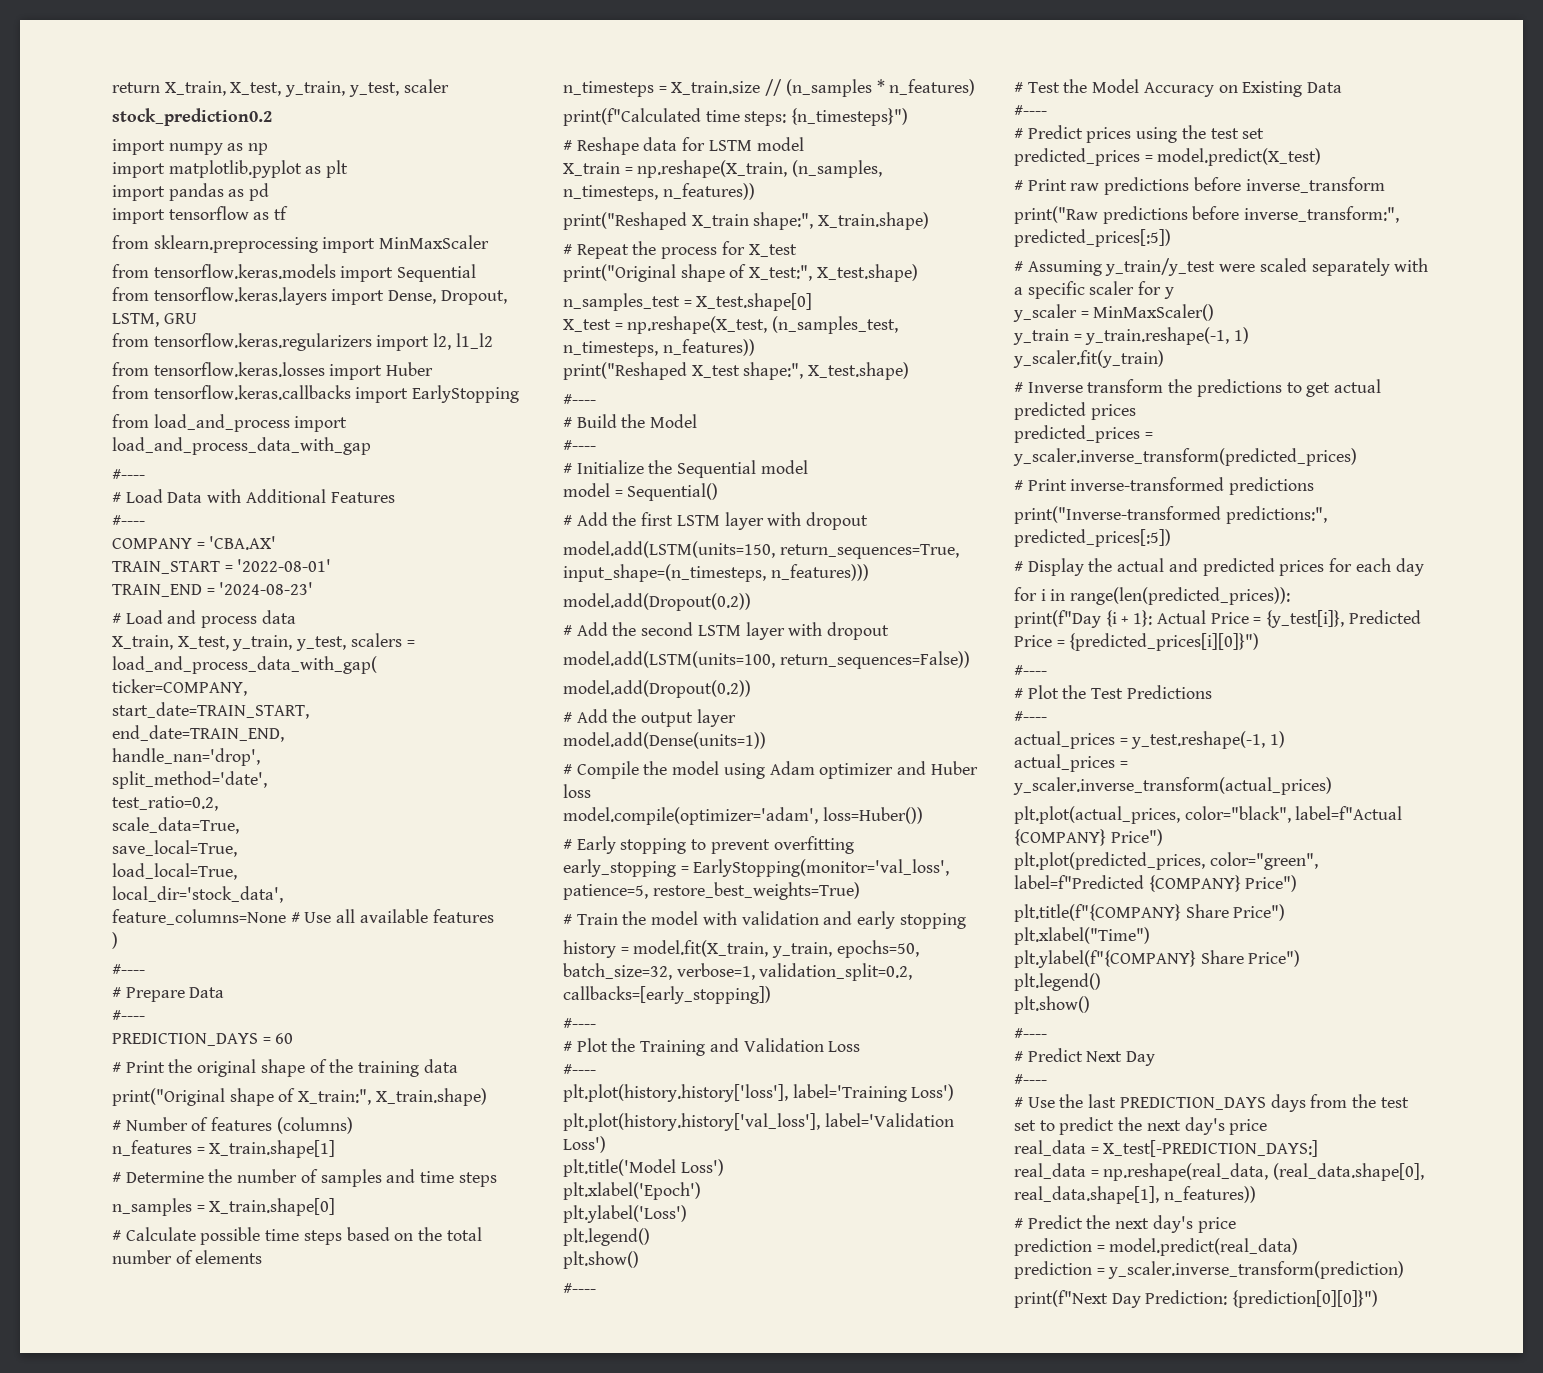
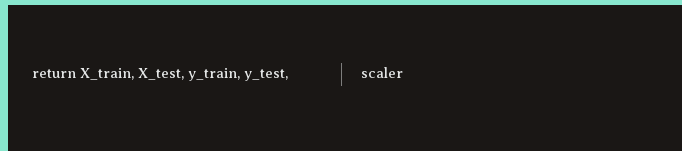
[112,108,272,126] [112,139,269,155] [112,160,349,178] [112,183,270,201] [112,206,289,224] [112,235,490,253] [112,264,477,282] [112,287,507,305] [112,313,197,327] [112,333,493,351] [112,362,434,380] [112,385,520,403] [112,414,348,432] [112,437,371,455] [112,469,145,480] [112,489,395,503] [112,515,145,526] [112,536,277,550] [112,559,332,574] [112,582,314,597] [112,610,296,628] [112,633,415,651] [112,656,377,674] [112,679,247,696] [112,702,309,719] [112,725,284,742] [112,748,260,766] [112,771,267,789] [112,796,218,811] [112,817,239,834] [112,840,237,857] [112,863,237,880] [112,886,283,903] [112,909,494,925] [112,932,118,949] [112,964,145,975] [112,987,225,1002] [112,1010,145,1021] [112,1033,294,1046] [112,1059,458,1077] [112,1088,487,1106] [112,1117,353,1134] [112,1140,336,1158] [112,1169,497,1187] [112,1198,336,1216] [112,1227,482,1245] [112,1250,263,1264] [563,79,976,97] [563,108,909,126] [563,137,804,155] [563,160,883,178] [563,183,755,201] [563,212,930,230] [563,241,797,259] [563,264,918,282] [563,293,813,311] [563,316,899,334] [563,339,755,357] [563,362,910,380] [563,394,596,405] [563,414,698,428] [563,440,596,451] [563,460,808,478] [563,483,719,501] [563,512,869,530] [563,541,959,559] [563,564,869,582] [563,593,751,611] [563,622,890,640] [563,651,970,669] [563,680,751,698] [563,709,736,727] [563,732,766,749] [563,761,978,779] [563,784,591,798] [563,807,923,825] [563,836,854,854] [563,859,950,877] [563,882,860,900] [563,911,966,929] [563,940,919,958] [563,963,913,981] [563,986,771,1004] [563,1018,596,1029] [563,1038,861,1056] [563,1064,596,1075] [563,1084,955,1102] [563,1113,954,1131] [563,1136,606,1153] [563,1159,724,1177] [563,1182,701,1200] [563,1205,687,1223] [563,1228,650,1246] [563,1251,639,1269] [563,1283,596,1294] [1014,79,1343,97] [1014,105,1047,116] [1014,125,1265,143] [1014,148,1322,166] [1014,177,1385,195] [1014,206,1400,224] [1014,229,1171,247] [1014,258,1429,276] [1014,281,1174,299] [1013,304,1215,322] [1013,327,1250,345] [1013,350,1164,368] [1014,379,1382,397] [1014,402,1136,420] [1014,425,1153,443] [1013,448,1357,466] [1014,477,1315,495] [1014,506,1327,524] [1014,529,1171,547] [1014,558,1424,576] [1014,587,1291,605] [1014,610,1421,628] [1014,633,1260,651] [1014,665,1047,676] [1014,685,1212,699] [1014,711,1047,722] [1014,731,1286,749] [1014,754,1128,772] [1013,777,1332,795] [1014,806,1403,824] [1014,829,1163,846] [1014,852,1318,870] [1014,875,1298,892] [1014,904,1286,922] [1014,927,1150,945] [1014,950,1301,968] [1014,973,1101,991] [1014,996,1090,1014] [1014,1028,1047,1039] [1014,1048,1156,1066] [1014,1074,1047,1085] [1014,1094,1409,1112] [1014,1117,1268,1135] [1014,1140,1319,1157] [1014,1163,1425,1181] [1014,1186,1256,1204] [1014,1215,1236,1233] [1014,1238,1299,1256] [1014,1261,1405,1279] [1014,1290,1379,1308] // stock_prediction0.2 // import numpy as np // import matplotlib.pyplot as plt // import pandas as pd // import tensorflow as tf // from sklearn.preprocessing import MinMaxScaler // from tensorflow.keras.models import Sequential // from tensorflow.keras.layers import Dense, Dropout, LSTM, GRU // from tensorflow.keras.regularizers import l2, l1_l2 // from tensorflow.keras.losses import Huber // from tensorflow.keras.callbacks import EarlyStopping // from load_and_process import load_and_process_data_with_gap // #---- // # Load Data with Additional Features // #---- // COMPANY = 'CBA.AX' // TRAIN_START = '2022-08-01' // TRAIN_END = '2024-08-23' // # Load and process data // X_train, X_test, y_train, y_test, scalers = load_and_process_data_with_gap( // ticker=COMPANY, // start_date=TRAIN_START, // end_date=TRAIN_END, // handle_nan='drop', // split_method='date', // test_ratio=0.2, // scale_data=True, // save_local=True, // load_local=True, // local_dir='stock_data', // feature_columns=None # Use all available features // ) // #---- // # Prepare Data // #---- // PREDICTION_DAYS = 60 // # Print the original shape of the training data // print("Original shape of X_train:", X_train.shape) // # Number of features (columns) // n_features = X_train.shape[1] // # Determine the number of samples and time steps // n_samples = X_train.shape[0] // # Calculate possible time steps based on the total number of elements // n_timesteps = X_train.size // (n_samples * n_features) // print(f"Calculated time steps: {n_timesteps}") // # Reshape data for LSTM model // X_train = np.reshape(X_train, (n_samples, n_timesteps, n_features)) // print("Reshaped X_train shape:", X_train.shape) // # Repeat the process for X_test // print("Original shape of X_test:", X_test.shape) // n_samples_test = X_test.shape[0] // X_test = np.reshape(X_test, (n_samples_test, n_timesteps, n_features)) // print("Reshaped X_test shape:", X_test.shape) // #---- // # Build the Model // #---- // # Initialize the Sequential model // model = Sequential() // # Add the first LSTM layer with dropout // model.add(LSTM(units=150, return_sequences=True, input_shape=(n_timesteps, n_features))) // model.add(Dropout(0.2)) // # Add the second LSTM layer with dropout // model.add(LSTM(units=100, return_sequences=False)) // model.add(Dropout(0.2)) // # Add the output layer // model.add(Dense(units=1)) // # Compile the model using Adam optimizer and Huber loss // model.compile(optimizer='adam', loss=Huber()) // # Early stopping to prevent overfitting // early_stopping = EarlyStopping(monitor='val_loss', patience=5, restore_best_weights=True) // # Train the model with validation and early stopping // history = model.fit(X_train, y_train, epochs=50, batch_size=32, verbose=1, validation_split=0.2, callbacks=[early_stopping]) // #---- // # Plot the Training and Validation Loss // #---- // plt.plot(history.history['loss'], label='Training Loss') // plt.plot(history.history['val_loss'], label='Validation Loss') // plt.title('Model Loss') // plt.xlabel('Epoch') // plt.ylabel('Loss') // plt.legend() // plt.show() // #---- // # Test the Model Accuracy on Existing Data // #---- // # Predict prices using the test set // predicted_prices = model.predict(X_test) // # Print raw predictions before inverse_transform // print("Raw predictions before inverse_transform:", predicted_prices[:5]) // # Assuming y_train/y_test were scaled separately with a specific scaler for y // y_scaler = MinMaxScaler() // y_train = y_train.reshape(-1, 1) // y_scaler.fit(y_train) // # Inverse transform the predictions to get actual predicted prices // predicted_prices = y_scaler.inverse_transform(predicted_prices) // # Print inverse-transformed predictions // print("Inverse-transformed predictions:", predicted_prices[:5]) // # Display the actual and predicted prices for each day // for i in range(len(predicted_prices)): // print(f"Day {i + 1}: Actual Price = {y_test[i]}, Predicted Price = {predicted_prices[i][0]}") // #---- // # Plot the Test Predictions // #---- // actual_prices = y_test.reshape(-1, 1) // actual_prices = y_scaler.inverse_transform(actual_prices) // plt.plot(actual_prices, color="black", label=f"Actual {COMPANY} Price") // plt.plot(predicted_prices, color="green", label=f"Predicted {COMPANY} Price") // plt.title(f"{COMPANY} Share Price") // plt.xlabel("Time") // plt.ylabel(f"{COMPANY} Share Price") // plt.legend() // plt.show() // #---- // # Predict Next Day // #---- // # Use the last PREDICTION_DAYS days from the test set to predict the next day's price // real_data = X_test[-PREDICTION_DAYS:] // real_data = np.reshape(real_data, (real_data.shape[0], real_data.shape[1], n_features)) // # Predict the next day's price // prediction = model.predict(real_data) // prediction = y_scaler.inverse_transform(prediction) // print(f"Next Day Prediction: {prediction[0][0]}") -> (403, 72) none

